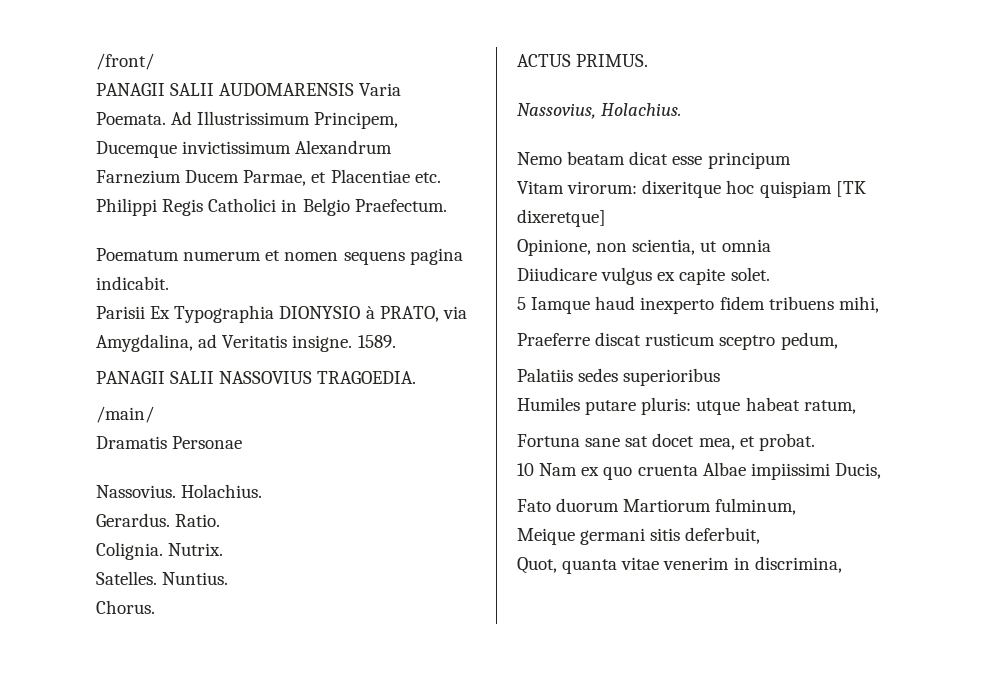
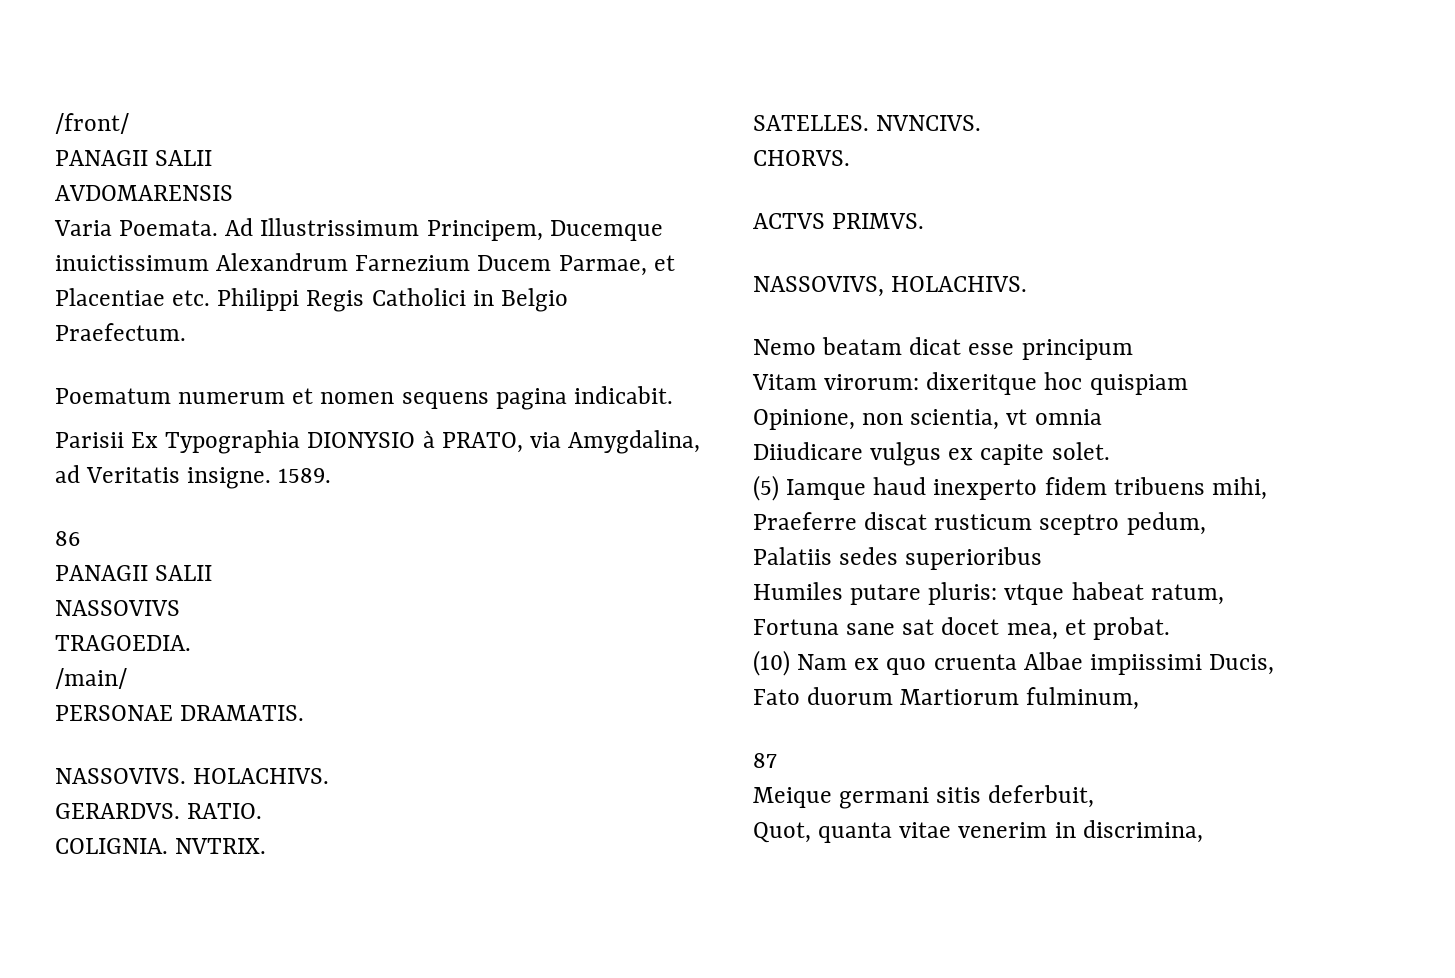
[219,83,355,96] AUDOMARENSIS -> [55,185,233,201] // AVDOMARENSIS //
[182,141,292,154] invictissimum -> [55,255,209,271] inuictissimum
[96,371,313,384] // PANAGII SALII NASSOVIUS -> [55,531,80,546] [55,565,213,581] [55,600,180,616] // 86 // PANAGII SALII // NASSOVIVS //
[96,436,243,449] [96,484,263,498] [96,513,221,527] [96,542,224,560] [96,571,229,585] [96,600,155,614] [517,54,649,67] [517,103,682,119] Dramatis Personae // Nassovius. Holachius. // Gerardus. Ratio. // Colignia. Nutrix. // Satelles. Nuntius. // Chorus. // ACTUS PRIMUS. // Nassovius, Holachius. -> [55,705,305,721] [55,768,330,784] [55,803,263,819] [55,838,267,854] [753,115,982,131] [753,150,850,166] [753,213,925,229] [753,276,1028,297] PERSONAE DRAMATIS. // NASSOVIVS. HOLACHIVS. // GERARDVS. RATIO. // COLIGNIA. NVTRIX. // SATELLES. NVNCIVS. // CHORVS. // ACTVS PRIMVS. // NASSOVIVS, HOLACHIVS.
[835,181,866,197] [517,209,606,227] [TK dixeretque] -> (1188, 384) none
[700,241,718,252] ut -> [1006,409,1028,425] vt
[517,297,526,310] 5 -> [753,475,779,501] (5)
[696,400,741,415] utque -> [1004,584,1065,605] vtque
[517,463,534,476] 10 -> [753,650,790,676] (10)
(797, 506) none -> [753,753,777,768] // 87

